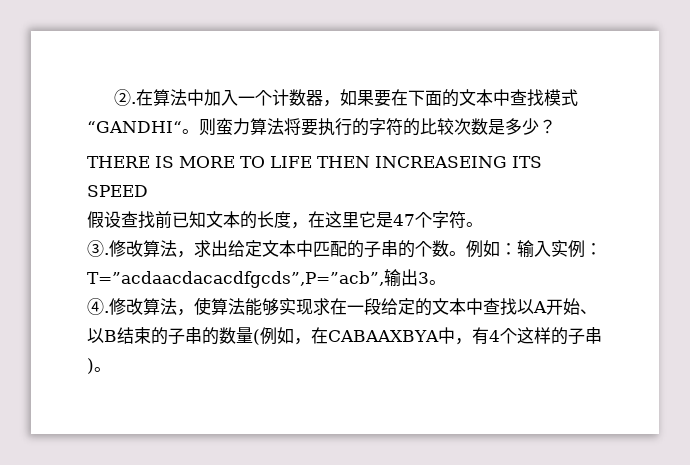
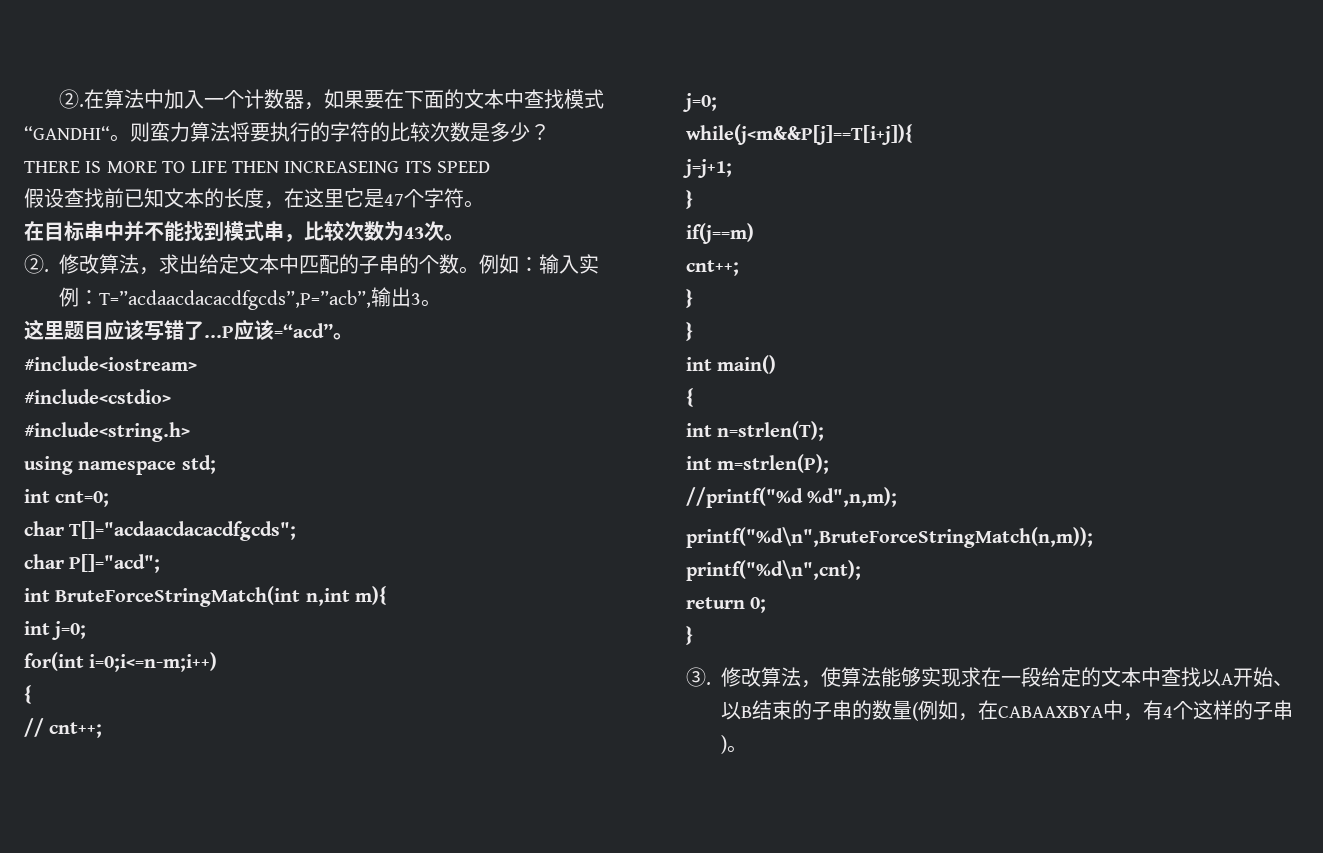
[87,240,109,257] ③. -> [24,220,464,242] [24,254,49,274] 在目标串中并不能找到模式串，比较次数为43次。 // ②.
[87,298,109,315] ④. -> [24,319,353,341] [24,356,197,371] [24,389,171,404] [24,422,190,442] [24,455,216,475] [24,489,110,507] [24,521,297,541] [24,554,161,573] [24,586,387,607] [24,621,87,640] [24,652,218,672] [24,685,31,704] [24,718,103,738] [682,93,717,112] [686,124,912,145] [682,159,732,178] [686,190,693,209] [686,223,754,244] [686,260,739,276] [686,289,693,308] [686,322,693,341] [686,355,777,374] [686,388,693,407] [686,421,825,441] [686,454,830,474] [686,487,898,508] [686,527,1093,548] [686,560,861,581] [686,597,767,613] [686,626,693,645] [686,667,711,687] 这里题目应该写错了...P应该=“acd”。 // #include<iostream> // #include<cstdio> // #include<string.h> // using namespace std; // int cnt=0; // char T[]="acdaacdacacdfgcds"; // char P[]="acd"; // int BruteForceStringMatch(int n,int m){ // int j=0; // for(int i=0;i<=n-m;i++) // { // // cnt++; // j=0; // while(j<m&&P[j]==T[i+j]){ // j=j+1; // } // if(j==m) // cnt++; // } // } // int main() // { // int n=strlen(T); // int m=strlen(P); // //printf("%d %d",n,m); // printf("%d\n",BruteForceStringMatch(n,m)); // printf("%d\n",cnt); // return 0; // } // ③.

